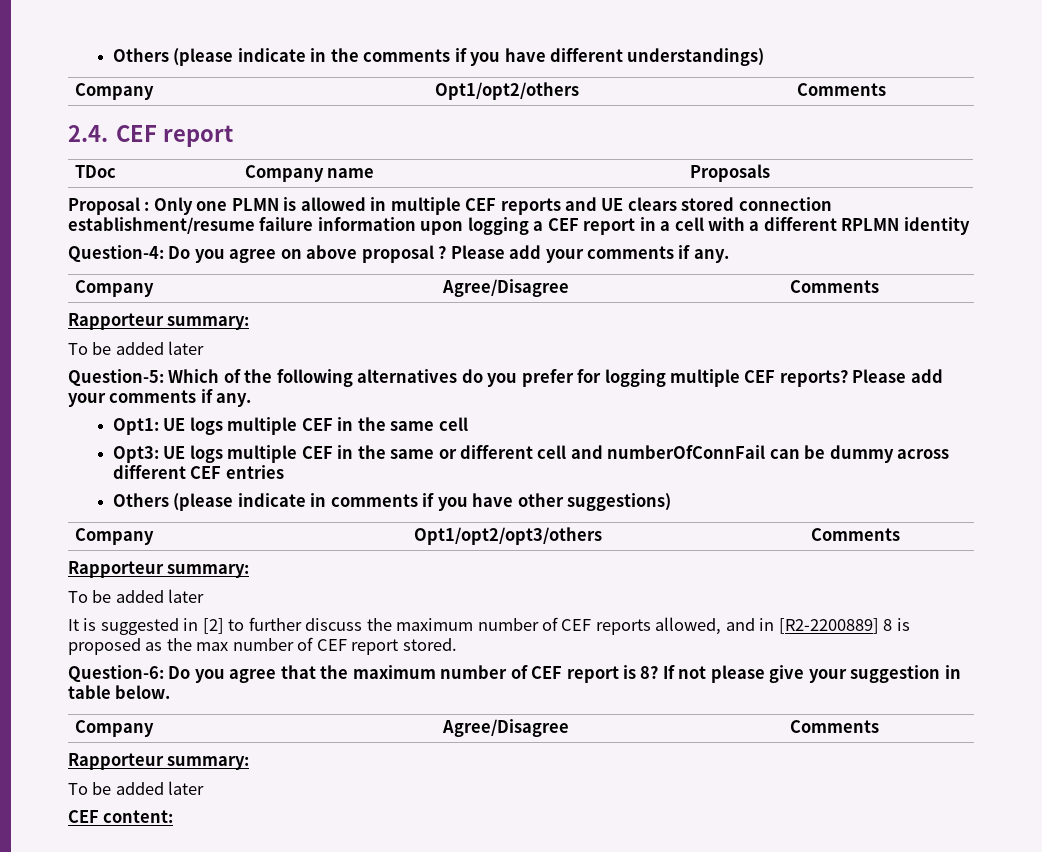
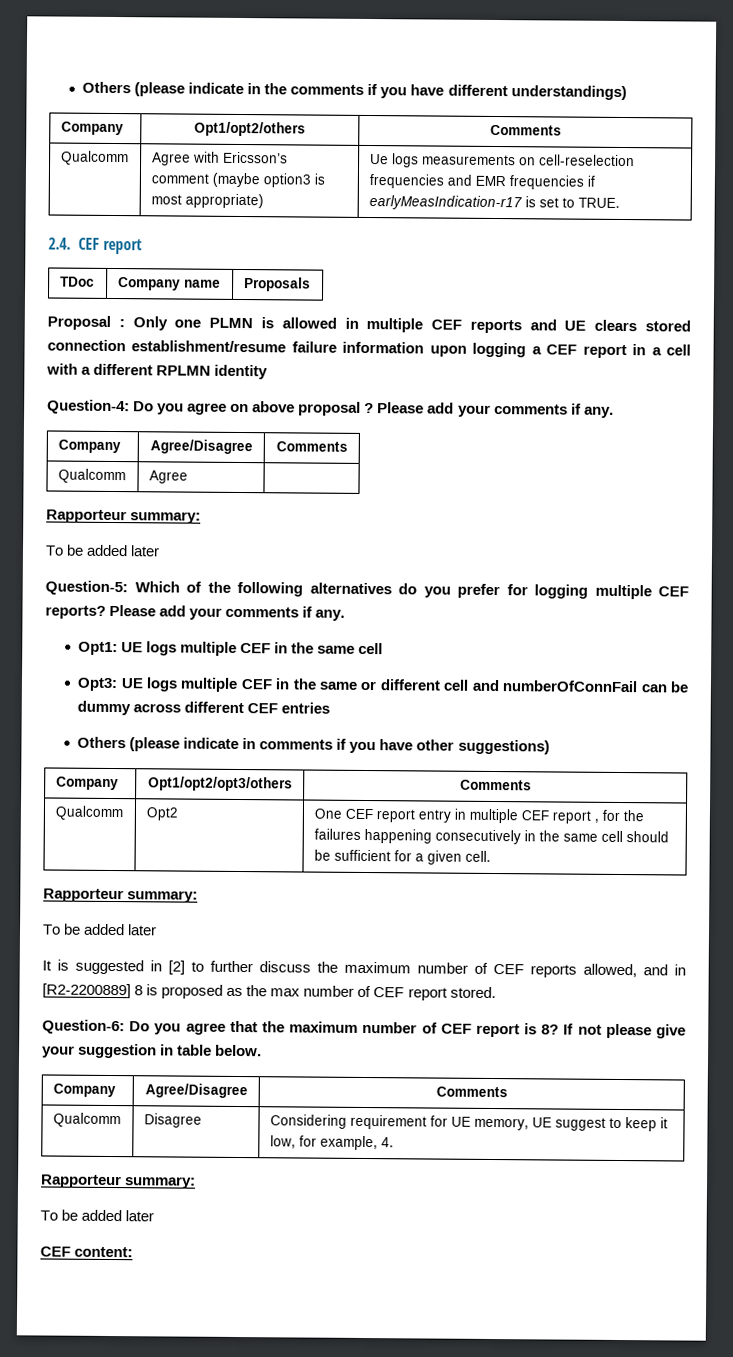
(886, 89) none -> [60,150,129,166] [151,151,288,166] [150,172,325,188] [150,193,264,209] [369,153,635,168] [368,174,595,190] [368,195,620,211] // Qualcomm | Agree with Ericsson’s comment (maybe option3 is most appropriate) | Ue logs measurements on cell-reselection frequencies and EMR frequencies if earlyMeasIndication-r17 is set to TRUE.
(879, 286) none -> [57,468,126,484] [148,470,188,484] // Qualcomm | Agree |
(900, 534) none -> [54,805,123,821] [145,807,178,821] [313,808,644,824] [313,828,669,845] [313,849,491,865] // Qualcomm | Opt2 | One CEF report entry in multiple CEF report , for the failures happening consecutively in the same cell should be sufficient for a given cell.
(879, 726) none -> [52,1112,121,1128] [143,1113,202,1128] [269,1114,668,1132] [269,1135,394,1151] // Qualcomm | Disagree | Considering requirement for UE memory, UE suggest to keep it low, for example, 4.

